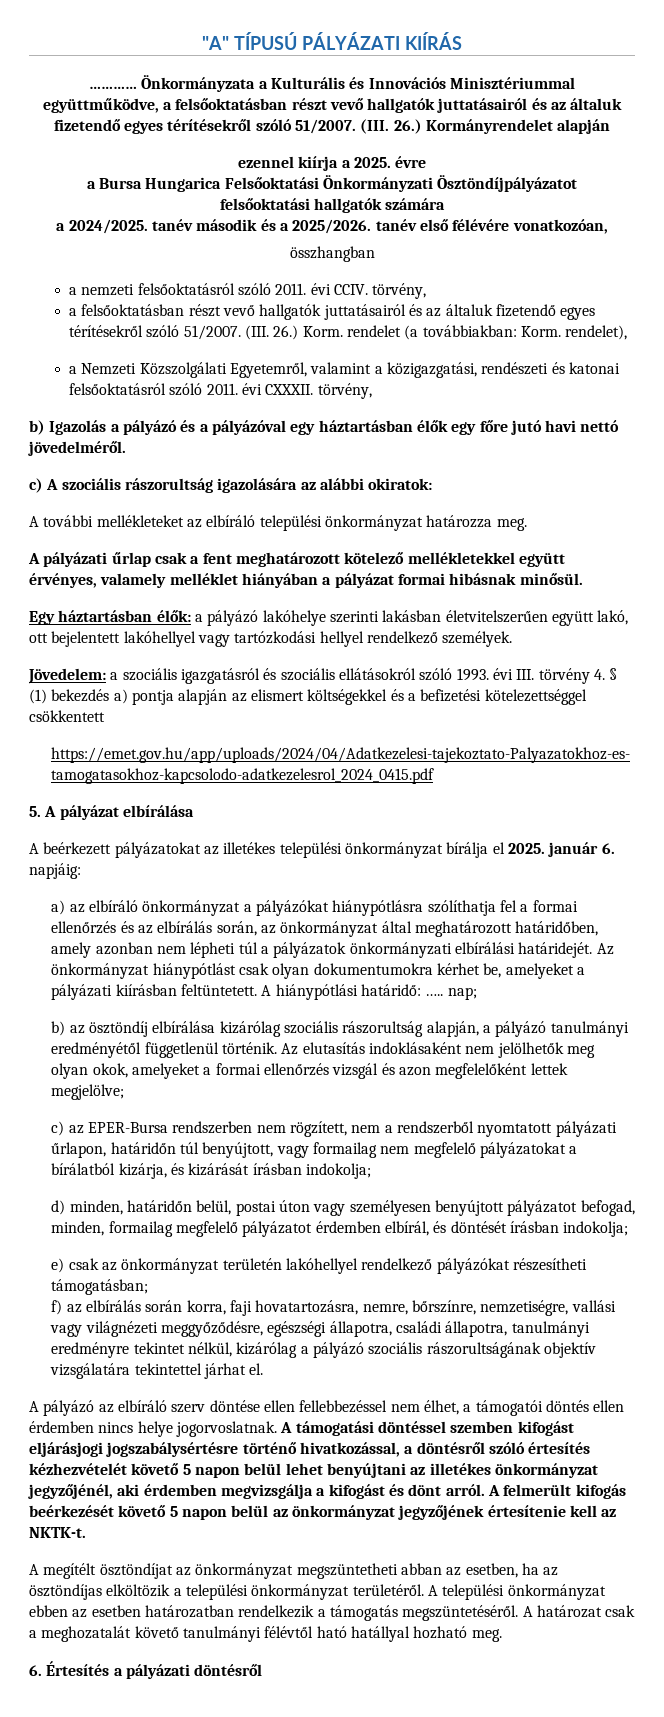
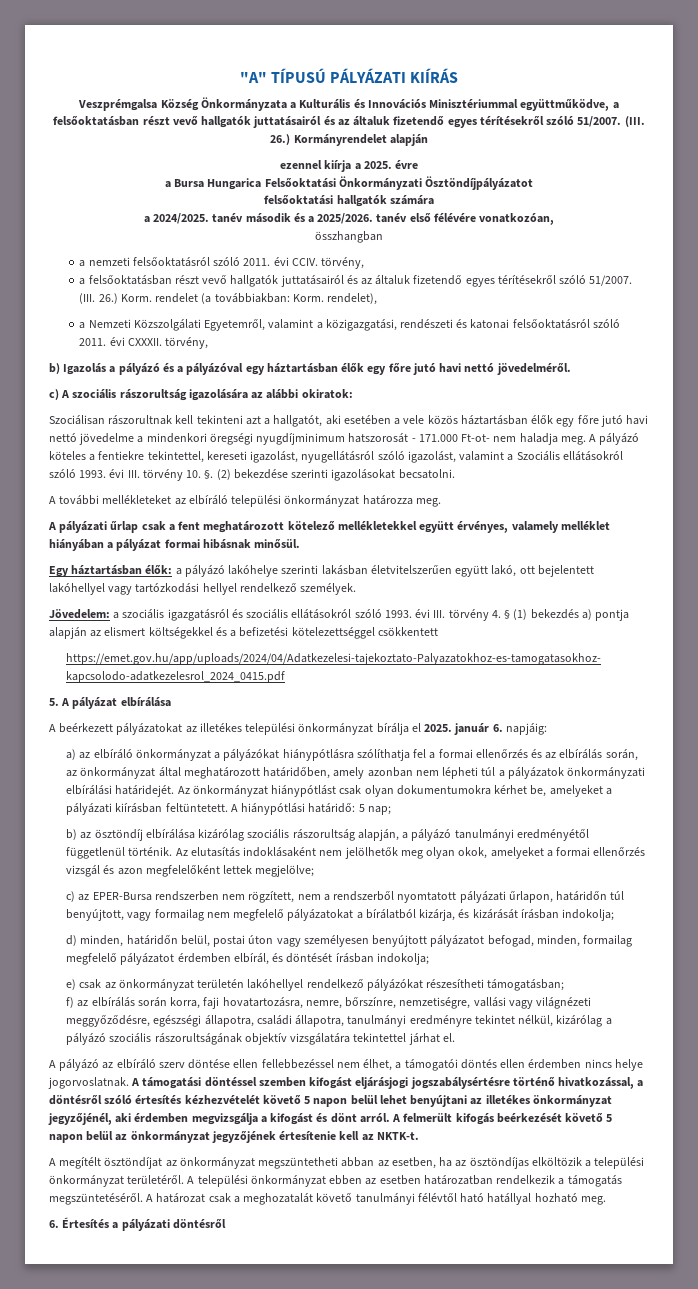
[89,86,138,89] ………… -> [78,99,199,111] Veszprémgalsa Község
(433, 484) none -> [49,415,649,427] [49,433,640,445] [49,451,623,463] [49,469,455,481] // Szociálisan rászorultnak kell tekinteni azt a hallgatót, aki esetében a vele közös háztartásban élők egy főre jutó havi nettó jövedelme a mindenkori öregségi nyugdíjminimum hatszorosát - 171.000 Ft-ot- nem haladja meg. A pályázó köteles a fentiekre tekintettel, kereseti igazolást, nyugellátásról szóló igazolást, valamint a Szociális ellátásokról szóló 1993. évi III. törvény 10. §. (2) bekezdése szerinti igazolásokat becsatolni.
[425,994,444,996] ….. -> [358,804,365,812] 5

